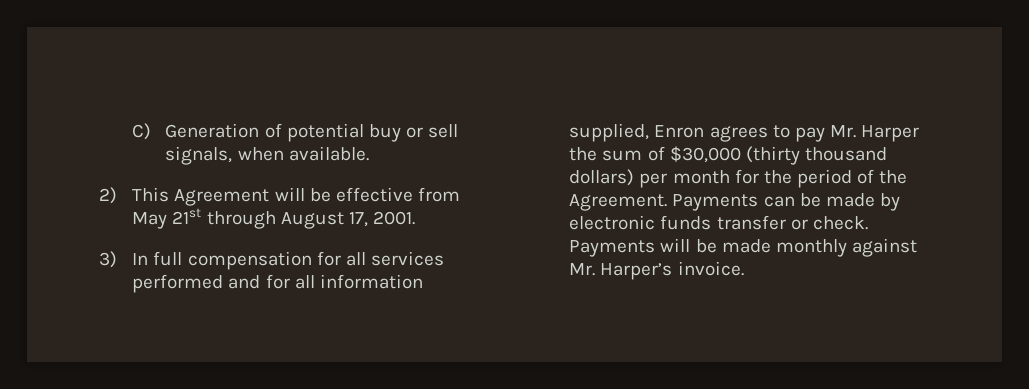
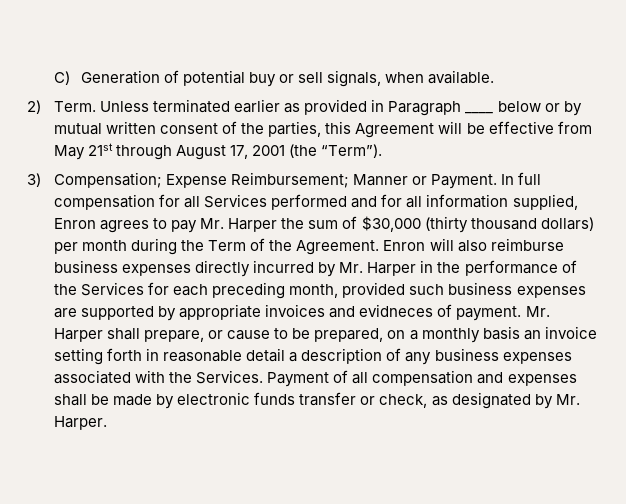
[132,187,170,202] This -> [54,99,494,116] [497,101,582,116] [54,121,352,137] Term. Unless terminated earlier as provided in Paragraph ____ below or by mutual written consent of the parties, this
[372,211,415,225] [99,251,117,268] 2001. // 3) -> [252,144,383,158] [27,172,498,189] 2001 (the “Term”). // 3) Compensation; Expense Reimbursement; Manner or Payment.
[370,251,444,266] services -> [204,194,268,208] Services
[734,169,908,188] [569,194,795,211] for the period of the Agreement. Payments can -> [131,238,564,255] [54,260,577,277] [54,282,586,299] [54,304,550,321] [54,326,597,343] [54,348,572,365] [54,370,577,387] [54,394,88,406] during the Term of the Agreement. Enron will also reimburse business expenses directly incurred by Mr. Harper in the performance of the Services for each preceding month, provided such business expenses are supported by appropriate invoices and evidneces of payment. Mr. Harper shall prepare, or cause to be prepared, on a monthly basis an invoice setting forth in reasonable detail a description of any business expenses associated with the Services. Payment of all compensation and expenses shall
[812,216,868,230] [569,238,917,257] [569,261,744,280] check. Payments will be made monthly against Mr. Harper’s invoice. -> [379,392,580,409] [54,416,108,430] check, as designated by Mr. Harper.

